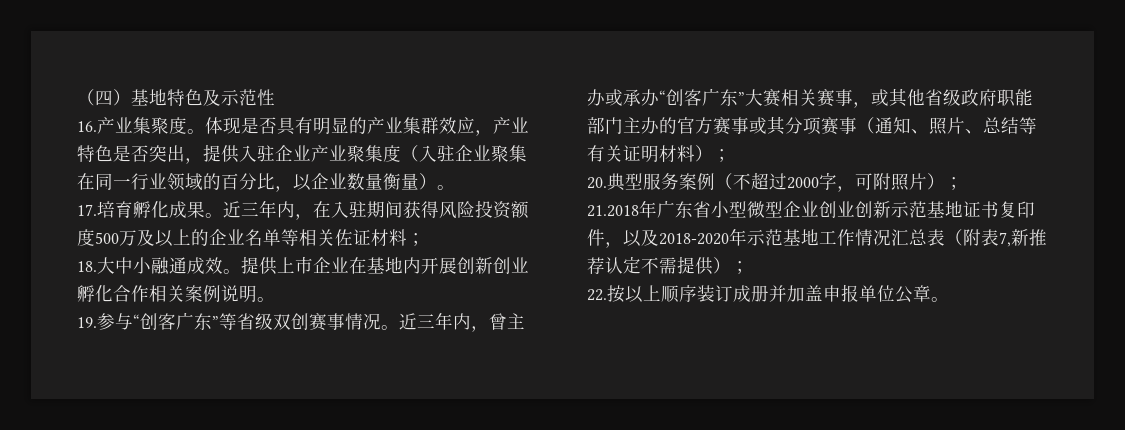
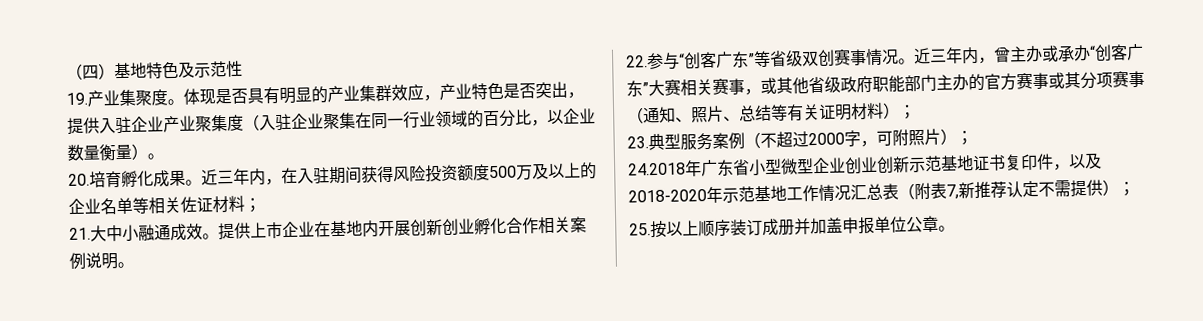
[77,121,97,132] 16. -> [66,92,88,105] 19.
[77,204,97,216] 17. -> [68,173,90,186] 20.
[77,261,97,272] 18. -> [69,227,91,240] 21.
[77,317,97,328] 19. -> [626,55,648,68] 22.
[587,177,607,189] 20. -> [627,136,649,149] 23.
[587,205,639,217] 21.2018 -> [628,162,686,176] 24.2018
[587,289,607,301] 22. -> [629,223,651,236] 25.

